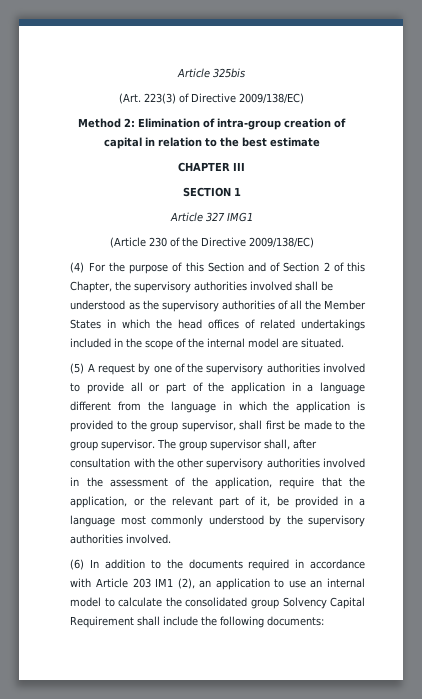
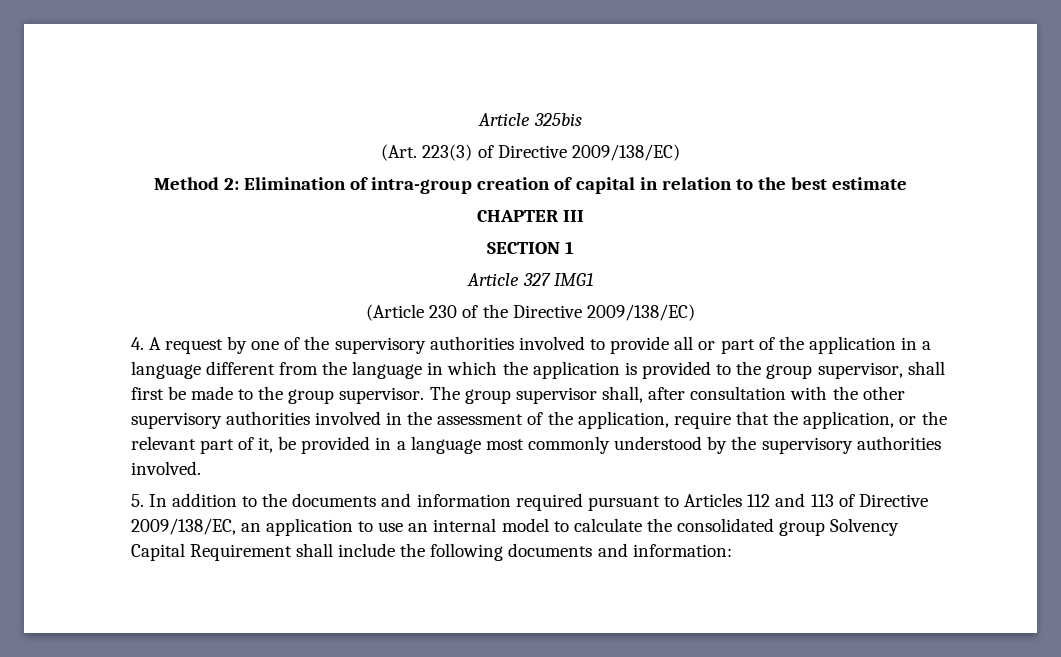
[70,262,366,274] [70,281,334,293] [70,300,366,312] [70,319,365,331] [70,338,345,350] [70,363,85,374] (4) For the purpose of this Section and of Section 2 of this Chapter, the supervisory authorities involved shall be understood as the supervisory authorities of all the Member States in which the head offices of related undertakings included in the scope of the internal model are situated. // (5) -> [130,337,144,350] 4.
[70,559,85,570] (6) -> [130,494,144,507] 5.
[248,559,365,571] [70,578,195,589] required in accordance with Article 203 IM1 (2), -> [381,493,928,511] [130,518,236,535] and information required pursuant to Articles 112 and 113 of Directive 2009/138/EC,
[267,616,325,626] documents: -> [508,543,732,557] documents and information:

